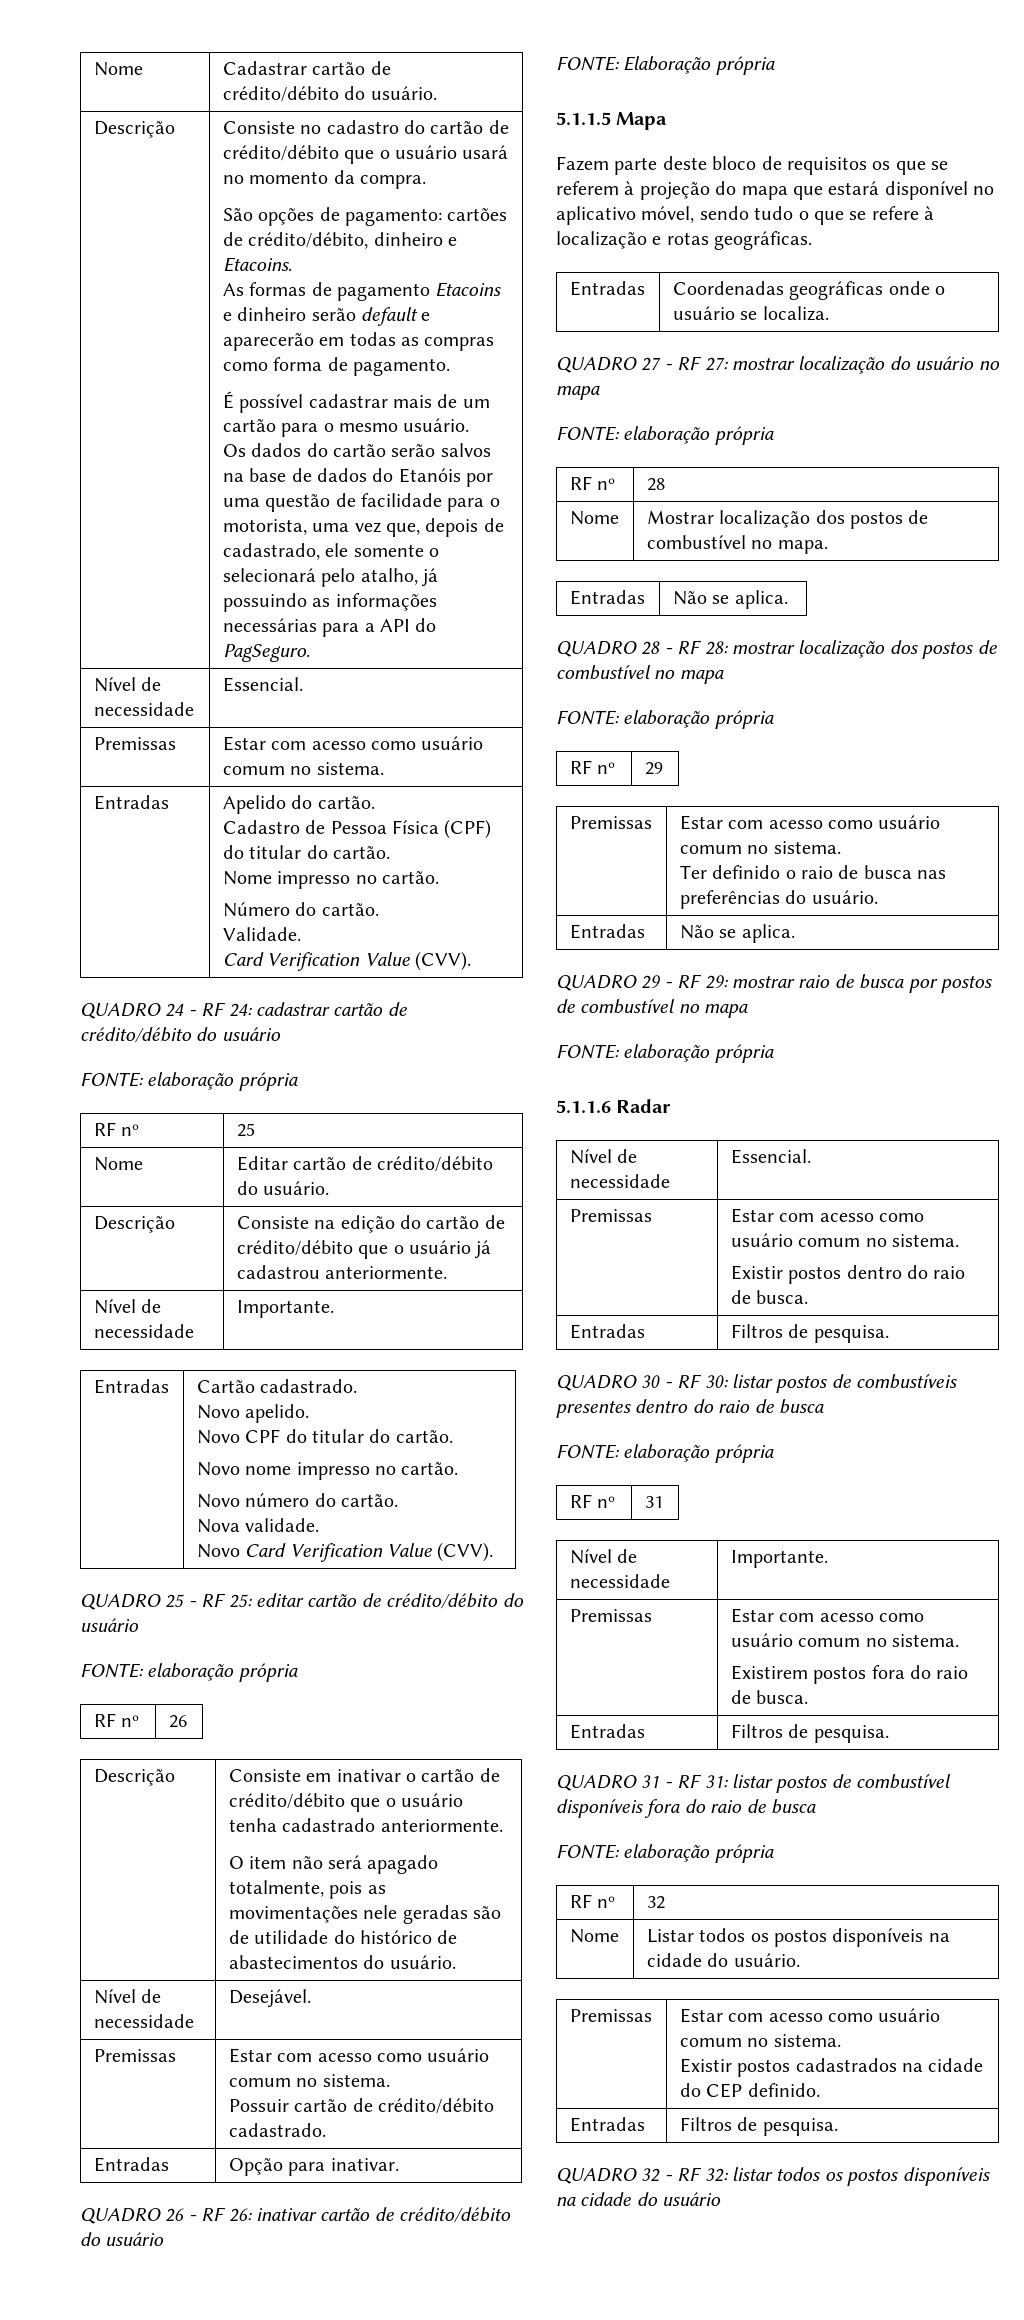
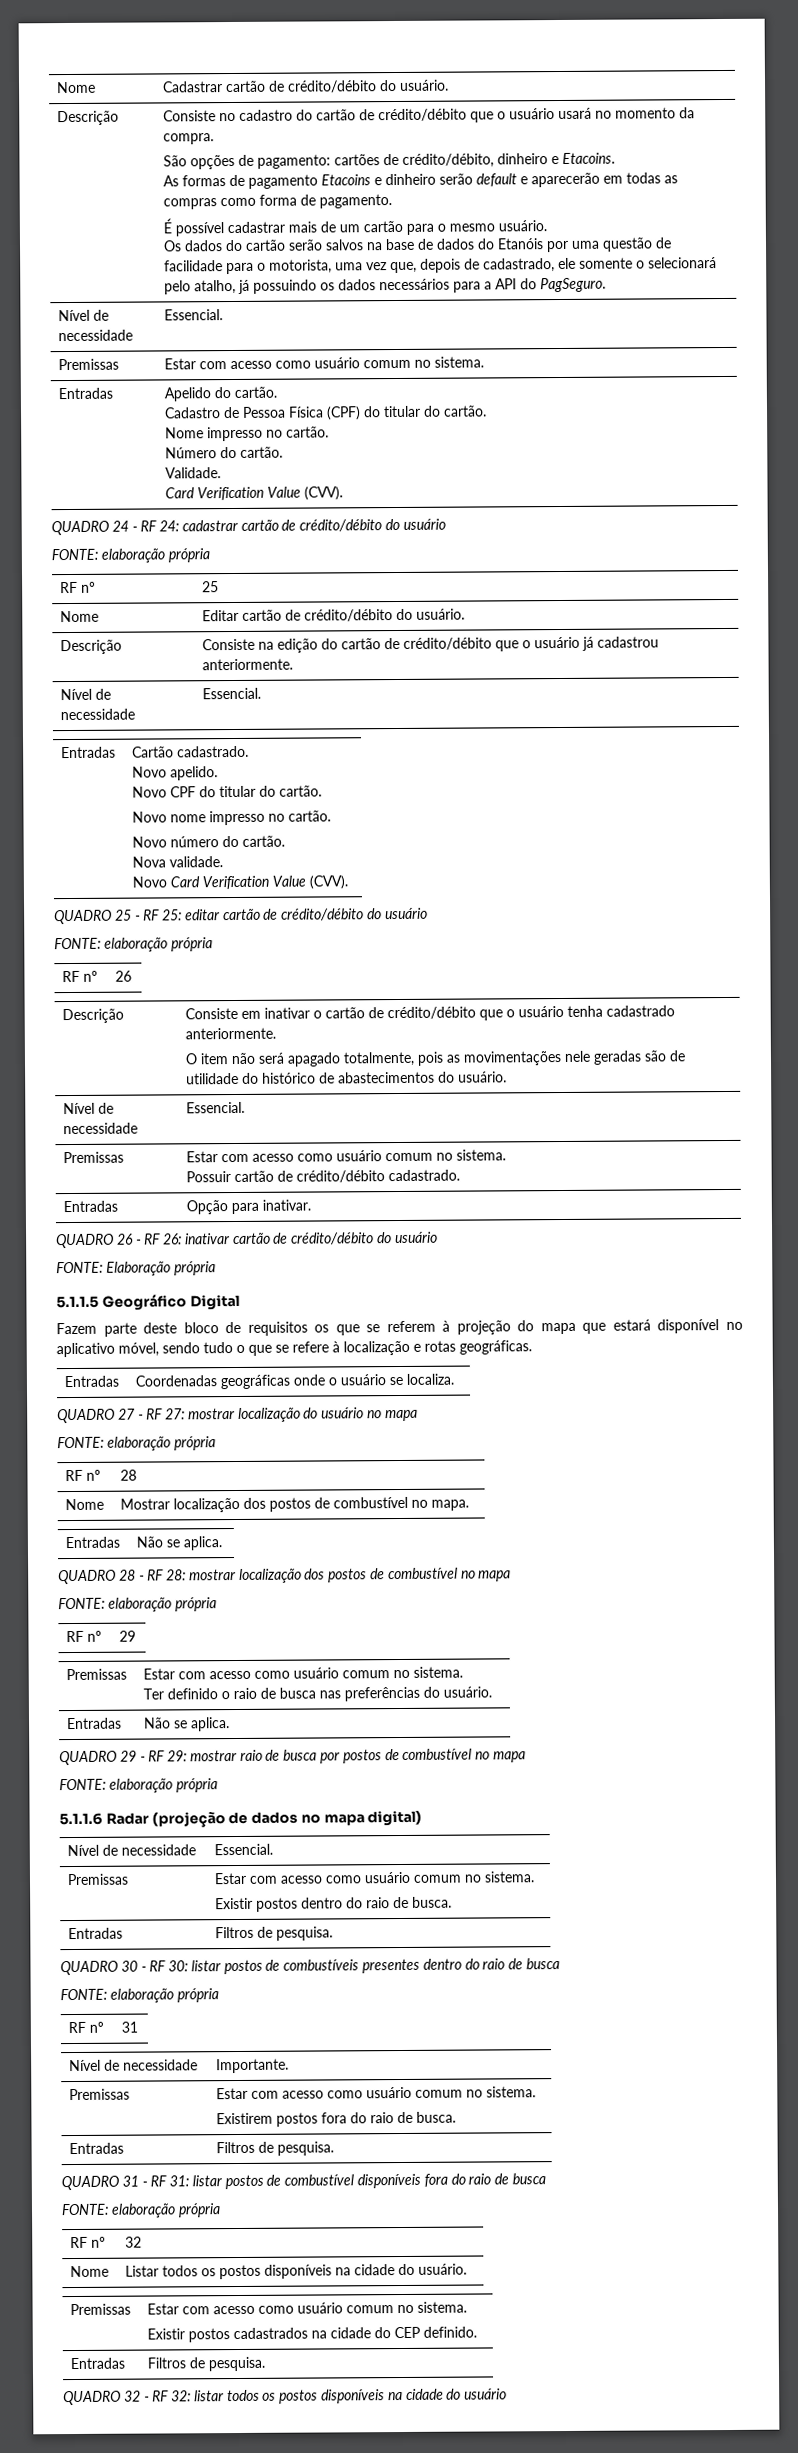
[312,593,437,611] [222,618,317,632] as informações necessárias -> [320,278,451,291] os dados necessários
[236,1300,334,1318] Importante. -> [202,687,262,700] Essencial.
[228,1989,311,2008] Desejável. -> [186,1101,246,1114] Essencial.
[616,112,668,130] Mapa -> [101,1294,240,1311] Geográfico Digital
(672, 1106) none -> [151,1810,423,1828] (projeção de dados no mapa digital)

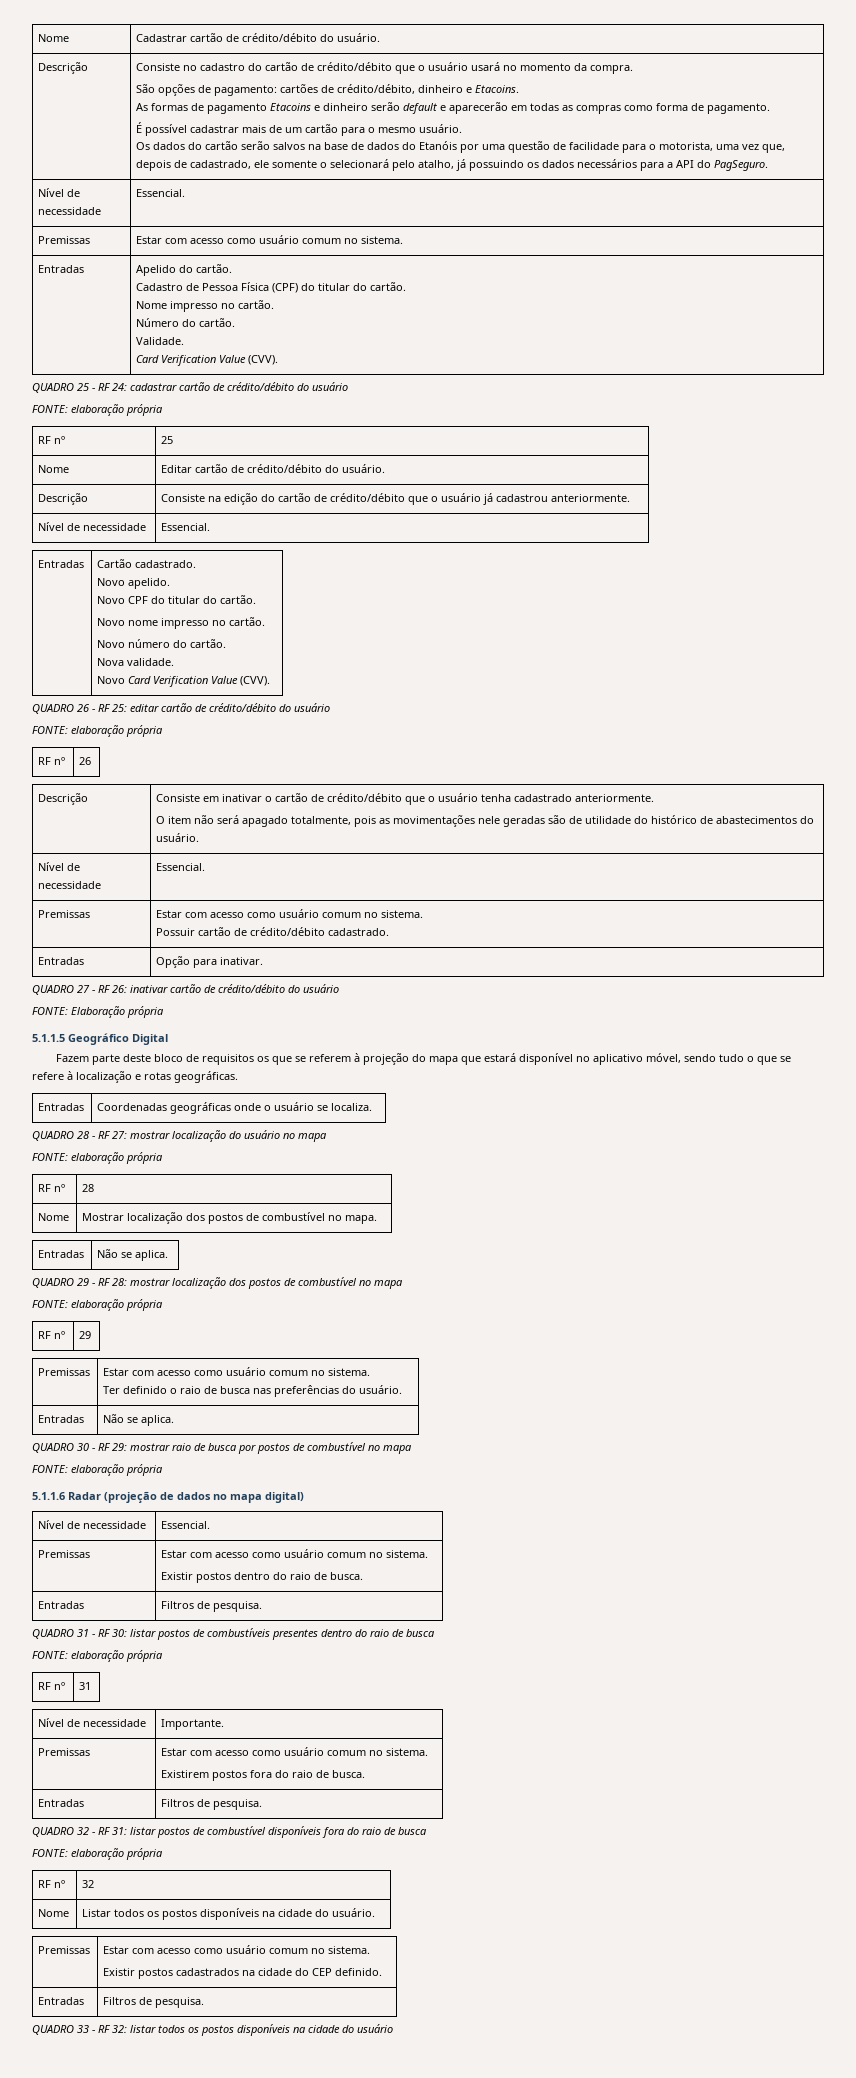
[111,520,129,532] 24 -> [77,383,89,391] 25
[114,909,132,921] 25 -> [77,704,89,712] 26
[116,1233,134,1245] 26 -> [77,985,90,993] 27
[117,1408,135,1420] 27 -> [77,1131,89,1139] 28
[118,1569,136,1581] 28 -> [77,1278,89,1286] 29
[119,1750,137,1762] 29 -> [77,1443,89,1451] 30
[120,1960,138,1972] 30 -> [77,1629,89,1637] 31
[121,2175,139,2187] 31 -> [77,1827,89,1835] 32
[123,2390,141,2402] 32 -> [77,2025,89,2033] 33

